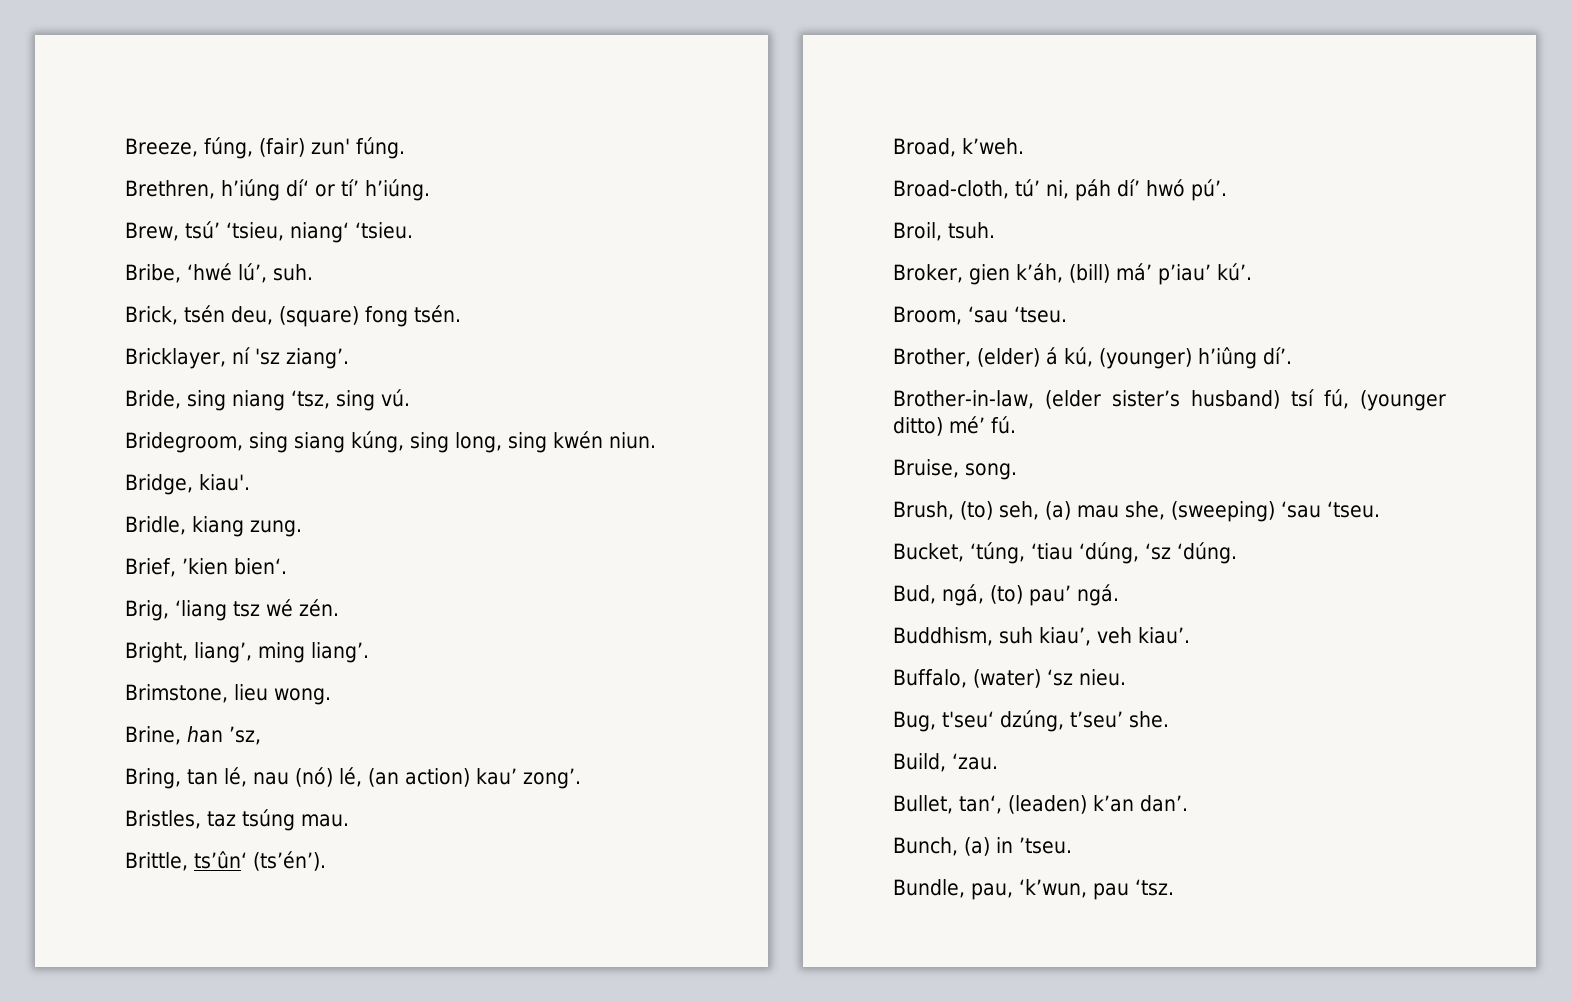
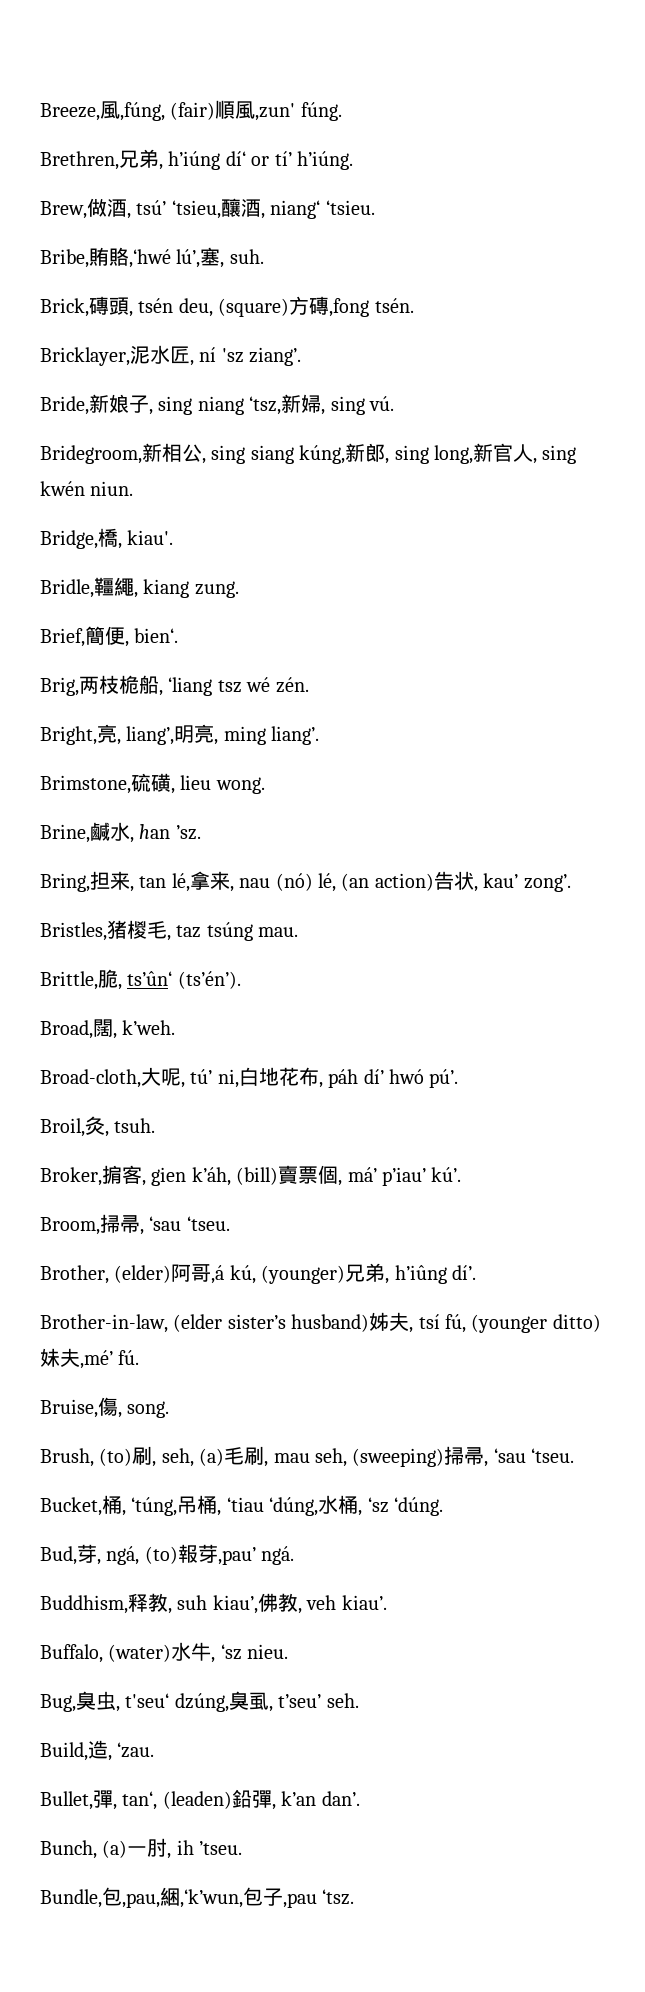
[204,137,350,159] fúng, (fair) zun' -> [100,100,296,121] 風,fúng, (fair)順風,zun'
(215, 189) none -> [119,149,163,170] 兄弟,
[185,221,284,241] tsú’ ‘tsieu, -> [87,198,265,219] 做酒, tsú’ ‘tsieu,釀酒,
[187,263,267,283] ‘hwé lú’, -> [89,247,225,268] 賄賂,‘hwé lú’,塞,
(178, 315) none -> [89,296,133,317] 磚頭,
[365,306,408,327] fong -> [289,296,370,317] 方磚,fong
(226, 358) none -> [130,345,194,366] 泥水匠,
(181, 399) none -> [89,394,153,415] 新娘子,
(330, 399) none -> [281,394,326,415] 新婦,
(243, 442) none -> [142,443,206,464] 新相公,
[409,432,502,453] sing long, -> [345,443,537,464] 新郎, sing long,新官人,
(193, 484) none -> [98,528,122,549] 橋,
(186, 525) none -> [94,577,138,598] 韁繩,
[182,558,228,575] ’kien -> [85,626,129,647] 簡便,
(169, 610) none -> [79,675,163,696] 两枝桅船,
[194,642,252,663] liang’, -> [97,724,219,745] 亮, liang’,明亮,
(228, 693) none -> [131,773,175,794] 硫磺,
[187,726,261,745] [125,767,247,789] han ’sz, // Bring, tan lé, -> [90,822,201,843] [40,871,234,892] 鹹水, han ’sz. // Bring,担来, tan lé,拿来,
(470, 777) none -> [433,871,478,892] 告状,
(201, 819) none -> [107,920,171,941] 猪椶毛,
(188, 861) none -> [98,969,122,990] 脆,
(956, 147) none -> [93,1019,117,1039] 闊,
[1015,179,1069,199] tú’ ni, -> [141,1067,323,1088] 大呢, tú’ ni,白地花布,
(942, 231) none -> [85,1116,109,1137] 灸,
(963, 273) none -> [102,1165,146,1186] 掮客,
(1110, 273) none -> [278,1165,343,1186] 賣票個,
(962, 315) none -> [100,1214,144,1235] 掃帚,
[1046,347,1192,369] á kú, (younger) -> [171,1263,390,1284] 阿哥,á kú, (younger)兄弟,
(1280, 399) none -> [369,1312,414,1333] 姊夫,
[949,416,985,434] mé’ -> [40,1348,113,1369] 妹夫,mé’
(959, 468) none -> [98,1397,122,1418] 傷,
(993, 510) none -> [132,1446,157,1467] 刷,
[1077,501,1380,522] [893,542,1139,564] mau she, (sweeping) ‘sau ‘tseu. // Bucket, ‘túng, ‘tiau ‘dúng, -> [224,1446,575,1467] [40,1495,363,1516] 毛刷, mau seh, (sweeping)掃帚, ‘sau ‘tseu. // Bucket,桶, ‘túng,吊桶, ‘tiau ‘dúng,水桶,
(936, 594) none -> [77,1544,101,1565] 芽,
[1029,585,1071,606] pau’ -> [177,1544,256,1565] 報芽,pau’
[999,627,1091,646] suh kiau’, -> [128,1593,302,1614] 释教, suh kiau’,佛教,
(1041, 678) none -> [171,1642,216,1663] 水牛,
[942,710,1169,732] t'seu‘ dzúng, t’seu’ she. -> [76,1691,359,1712] 臭虫, t'seu‘ dzúng,臭虱, t’seu’ seh.
(946, 762) none -> [88,1740,112,1761] 造,
(953, 804) none -> [93,1790,117,1810] 彈,
(1087, 804) none -> [231,1789,276,1810] 鉛彈,
[996,837,1013,853] in -> [127,1838,194,1859] 一肘, ih
[971,879,1129,900] pau, ‘k’wun, pau -> [102,1887,317,1908] 包,pau,綑,‘k’wun,包子,pau

